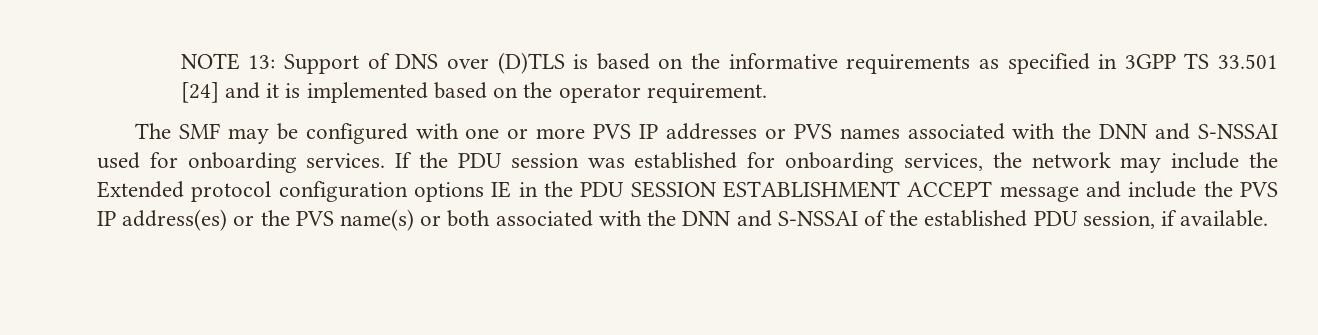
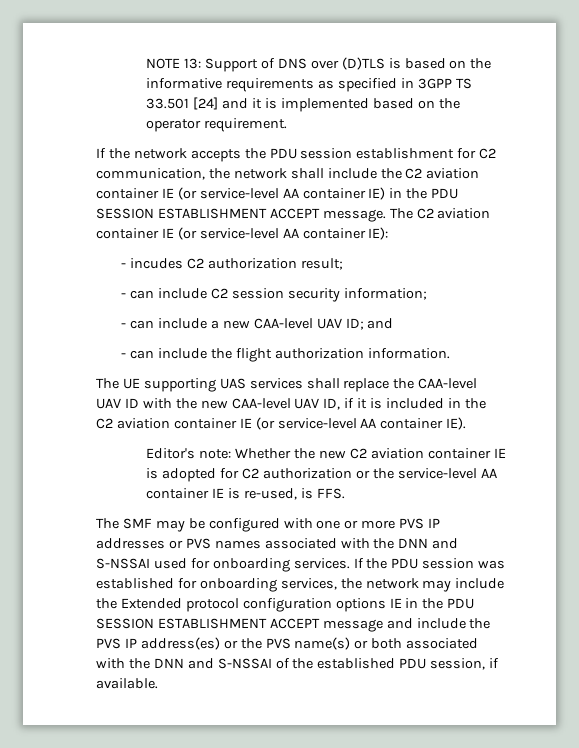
(767, 93) none -> [96,148,497,162] [96,168,480,180] [96,187,459,200] [96,208,491,222] [96,227,389,240] [121,258,343,270] [121,288,427,302] [121,318,394,330] [121,348,450,362] [96,378,478,392] [96,398,486,410] [96,417,467,430] [146,448,506,459] [146,468,497,482] [146,488,345,500] // If the network accepts the PDU session establishment for C2 communication, the network shall include the C2 aviation container IE (or service-level AA container IE) in the PDU SESSION ESTABLISHMENT ACCEPT message. The C2 aviation container IE (or service-level AA container IE): // - incudes C2 authorization result; // - can include C2 session security information; // - can include a new CAA-level UAV ID; and // - can include the flight authorization information. // The UE supporting UAS services shall replace the CAA-level UAV ID with the new CAA-level UAV ID, if it is included in the C2 aviation container IE (or service-level AA container IE). // Editor's note: Whether the new C2 aviation container IE is adopted for C2 authorization or the service-level AA container IE is re-used, is FFS.

